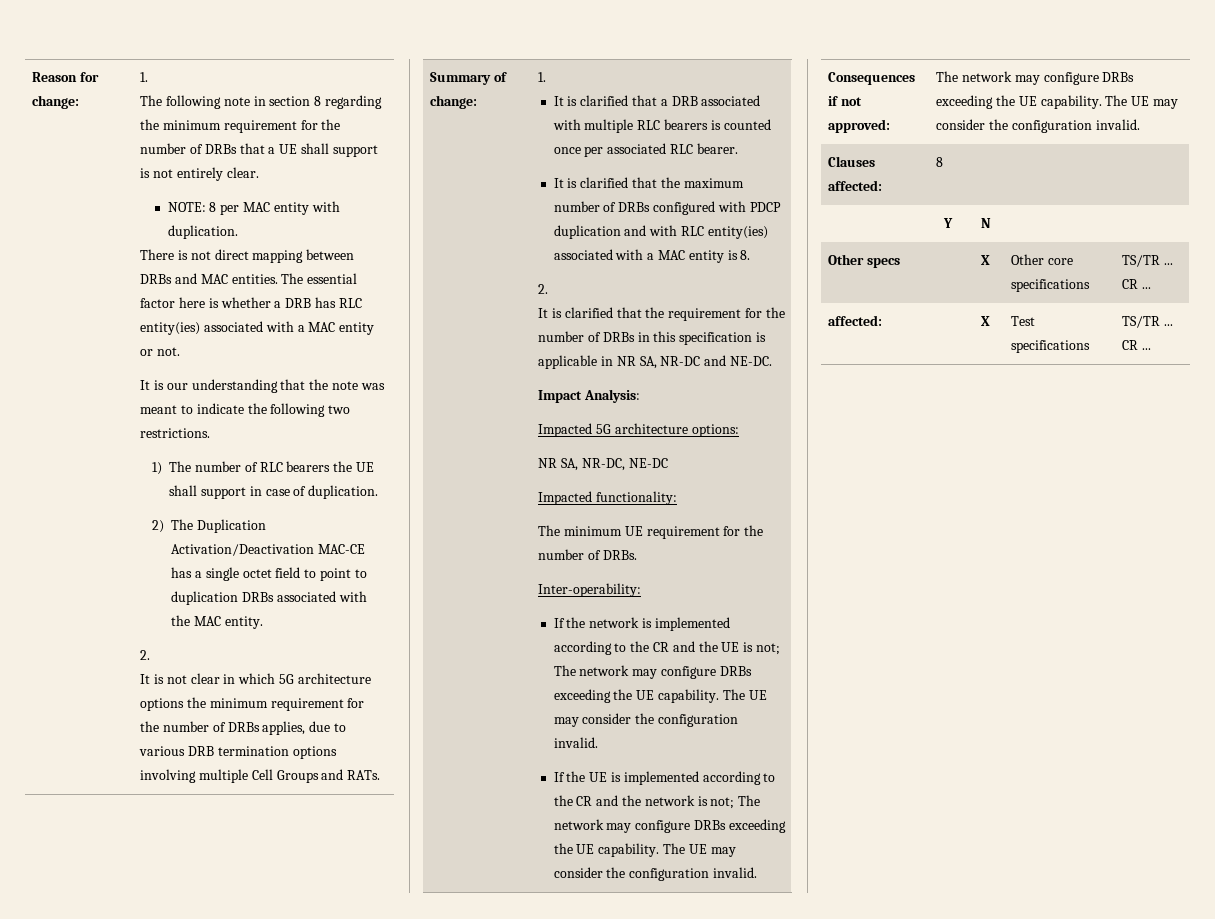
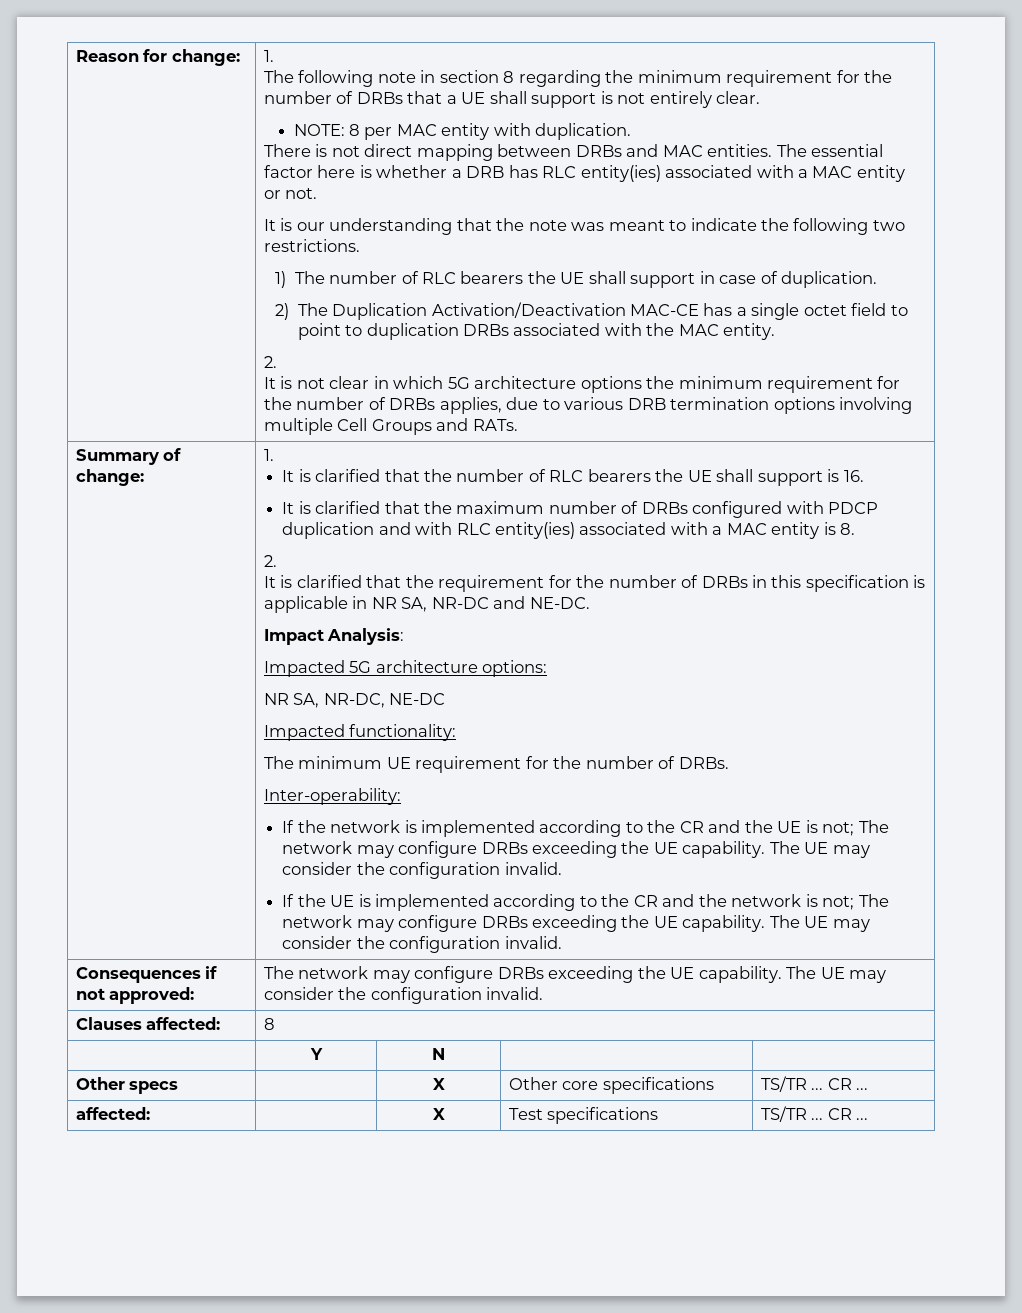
[660,95,761,106] [552,119,771,133] [553,143,738,157] a DRB associated with multiple RLC bearers is counted once per associated RLC bearer. -> [423,469,864,486] the number of RLC bearers the UE shall support is 16.

